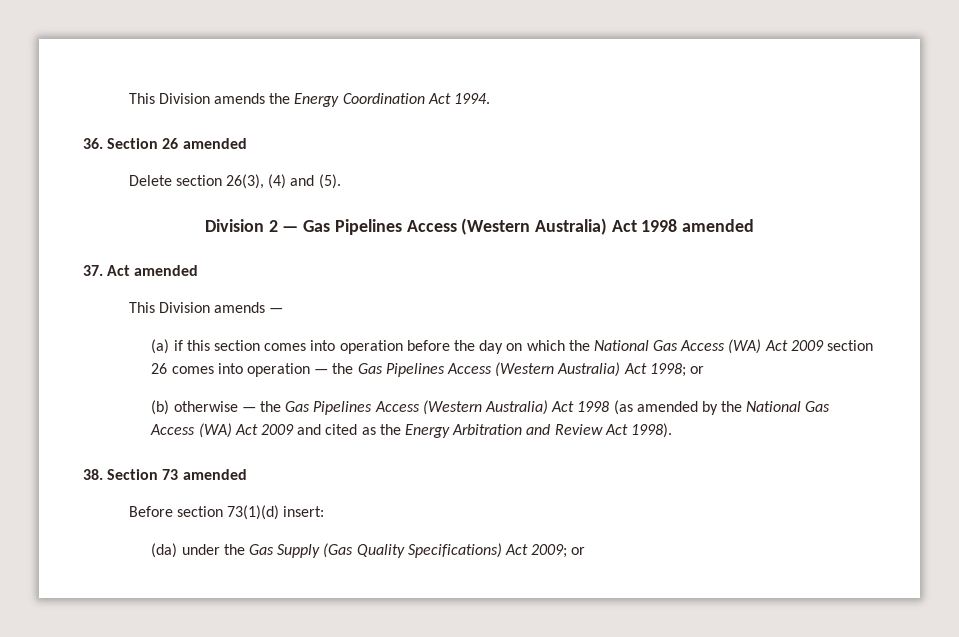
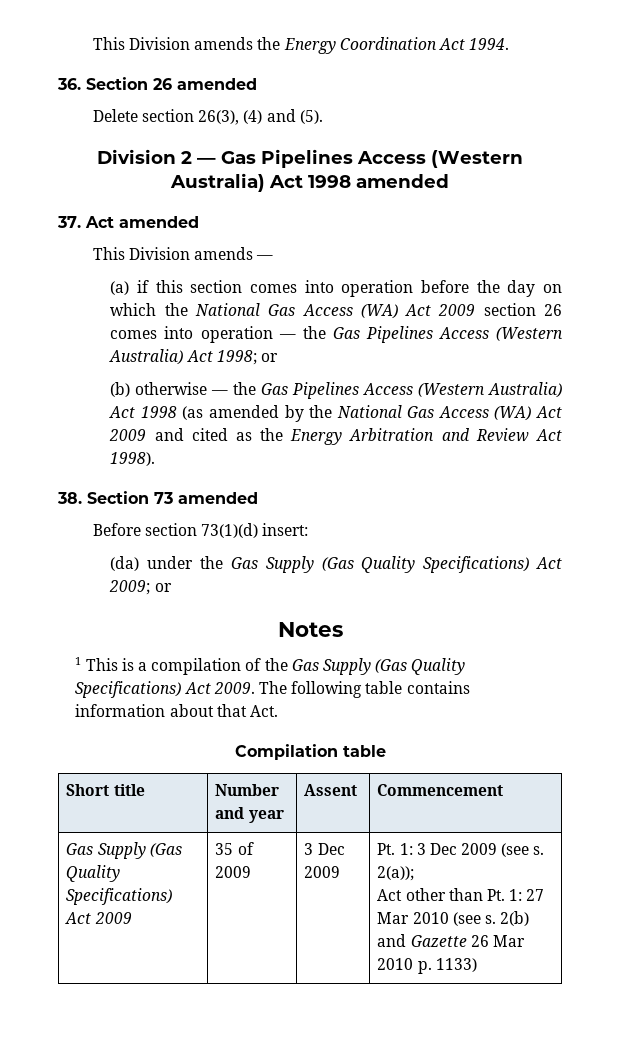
(586, 551) none -> [277,622,343,637] [75,657,466,675] [75,681,470,698] [75,704,279,717] [234,744,386,760] [66,784,145,796] [215,784,280,796] [215,807,284,823] [304,784,358,796] [377,784,504,796] [66,842,182,859] [66,865,121,882] [66,888,173,905] [65,912,132,924] [215,842,254,855] [215,866,252,878] [304,843,345,855] [304,866,341,878] [377,843,545,857] [377,866,415,881] [377,888,545,901] [377,911,530,926] [377,934,525,947] [377,958,477,974] // Notes // 1 This is a compilation of the Gas Supply (Gas Quality Specifications) Act 2009. The following table contains information about that Act. // Compilation table // Short title | Number and year | Assent | Commencement // Gas Supply (Gas Quality Specifications) Act 2009 | 35 of 2009 | 3 Dec 2009 | Pt. 1: 3 Dec 2009 (see s. 2(a)); // Act other than Pt. 1: 27 Mar 2010 (see s. 2(b) and Gazette 26 Mar 2010 p. 1133)

